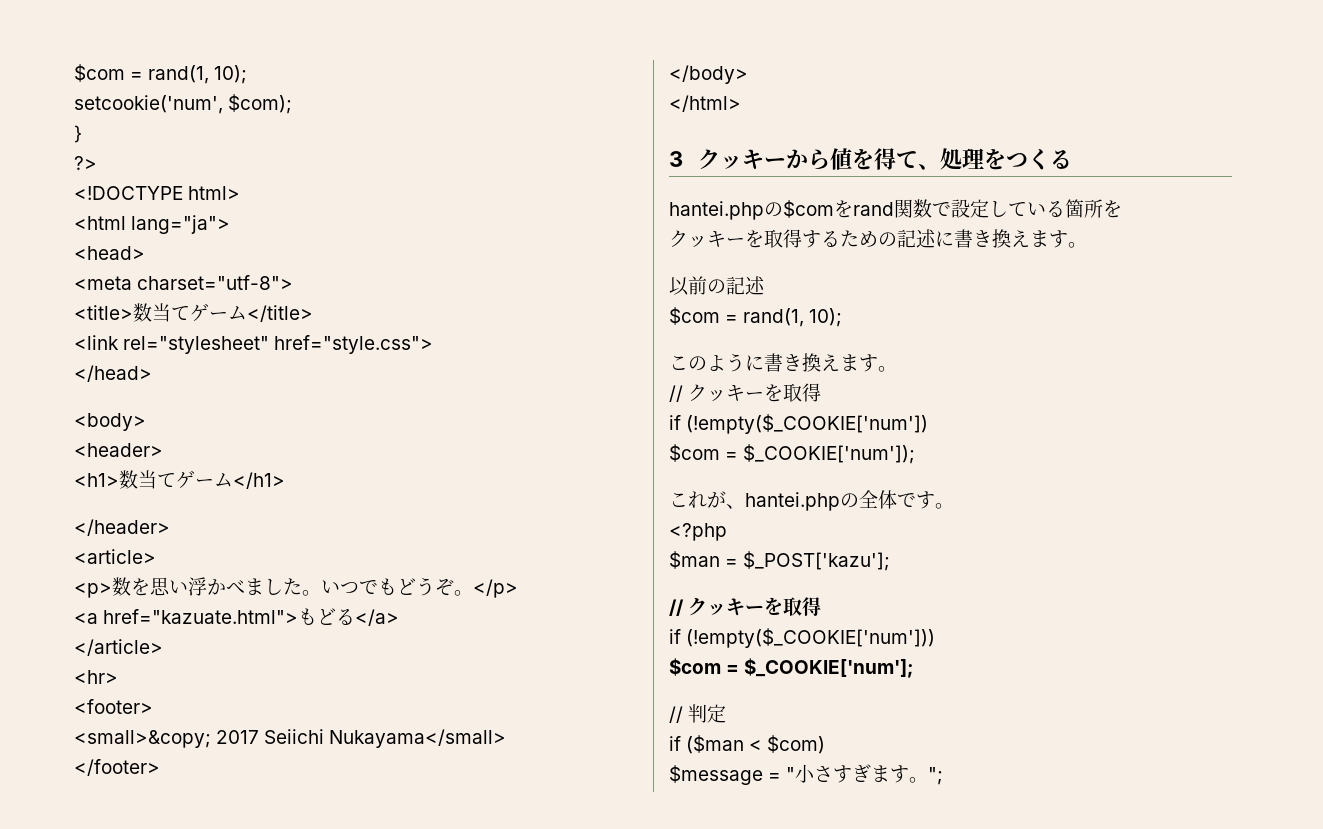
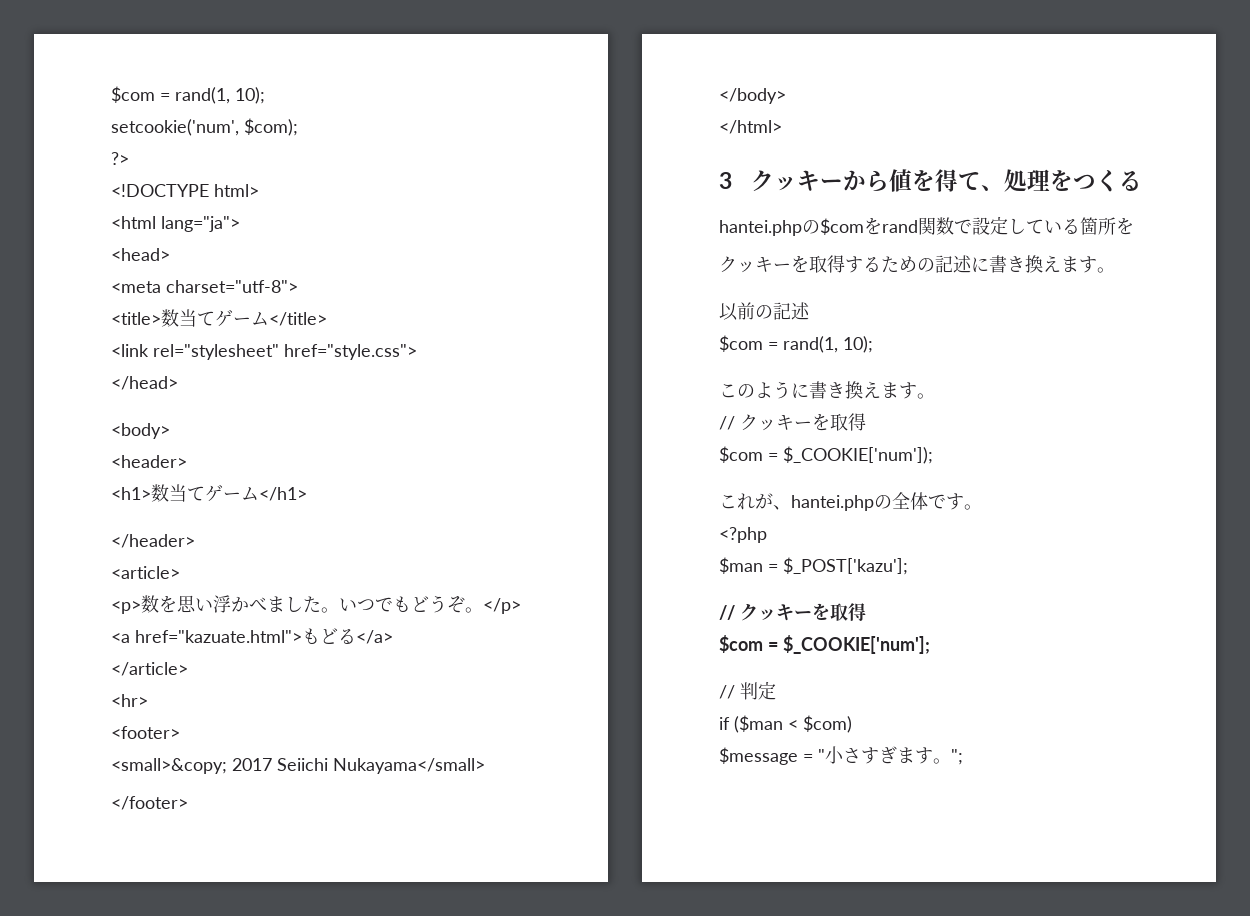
[74,125,82,143] // } -> (298, 127) none
[669,414,929,434] // if (!empty($_COOKIE['num']) -> (866, 422) none
[669,628,936,648] // if (!empty($_COOKIE['num'])) -> (866, 612) none

